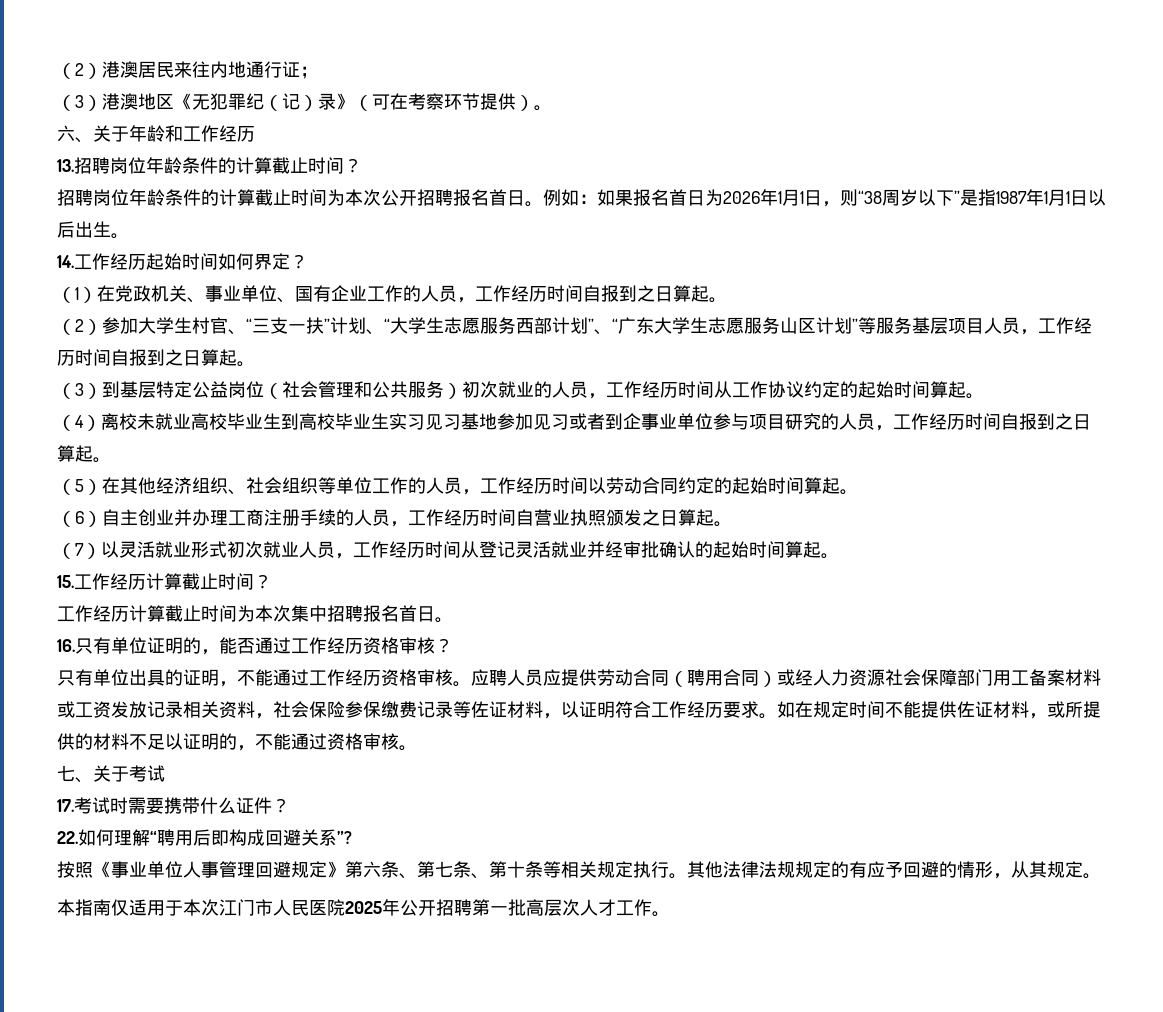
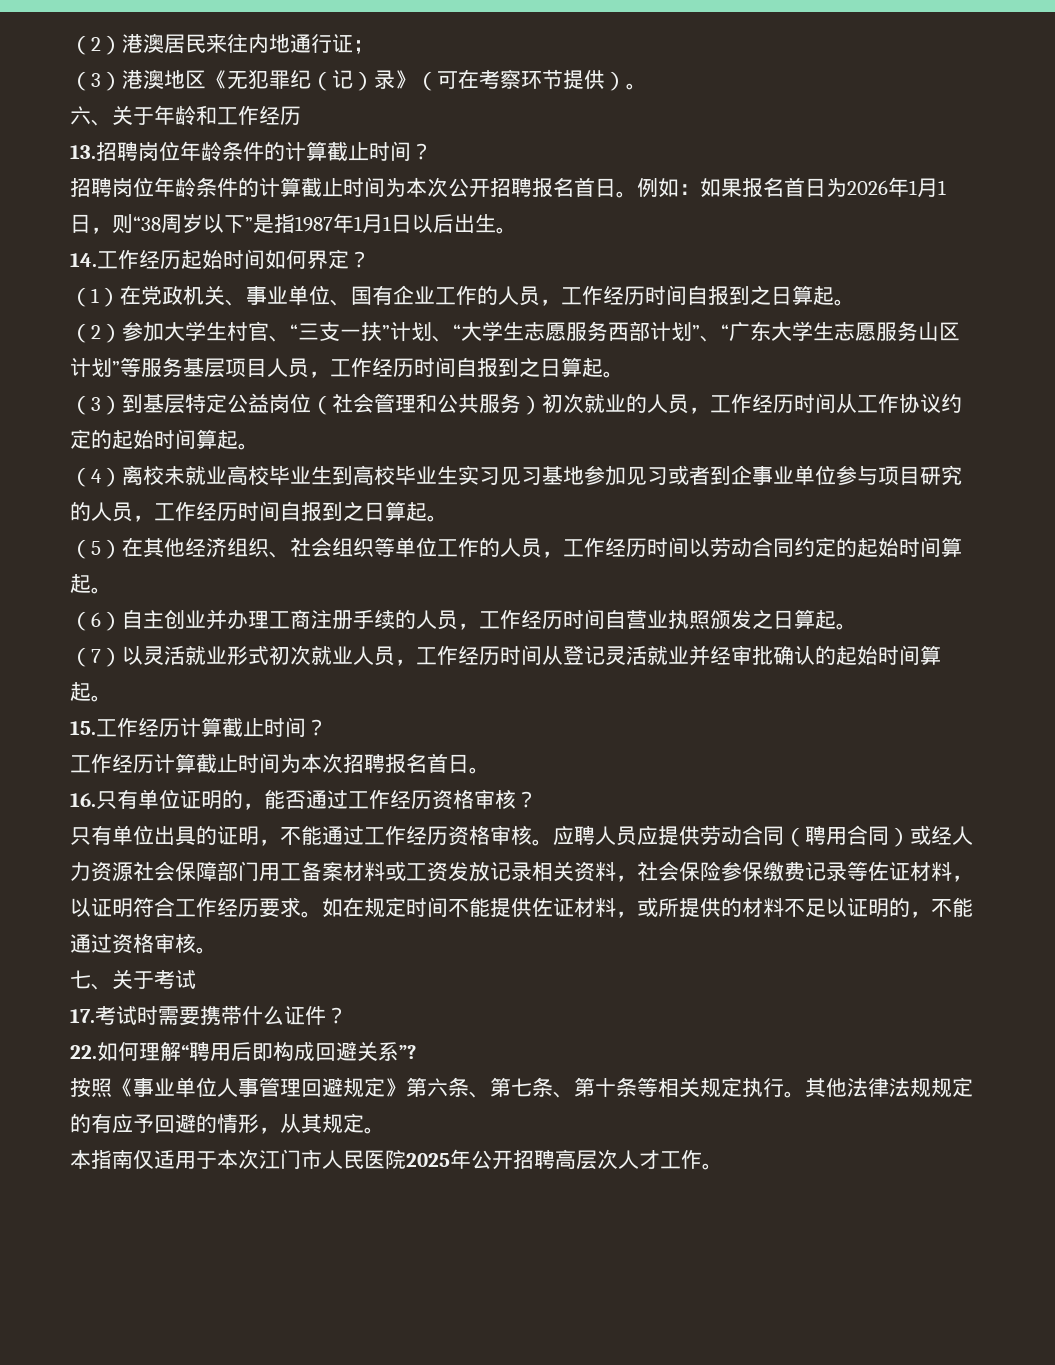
[291,605,327,622] 集中 -> (343, 763) none
[472,899,526,916] 第一批 -> (555, 1159) none

